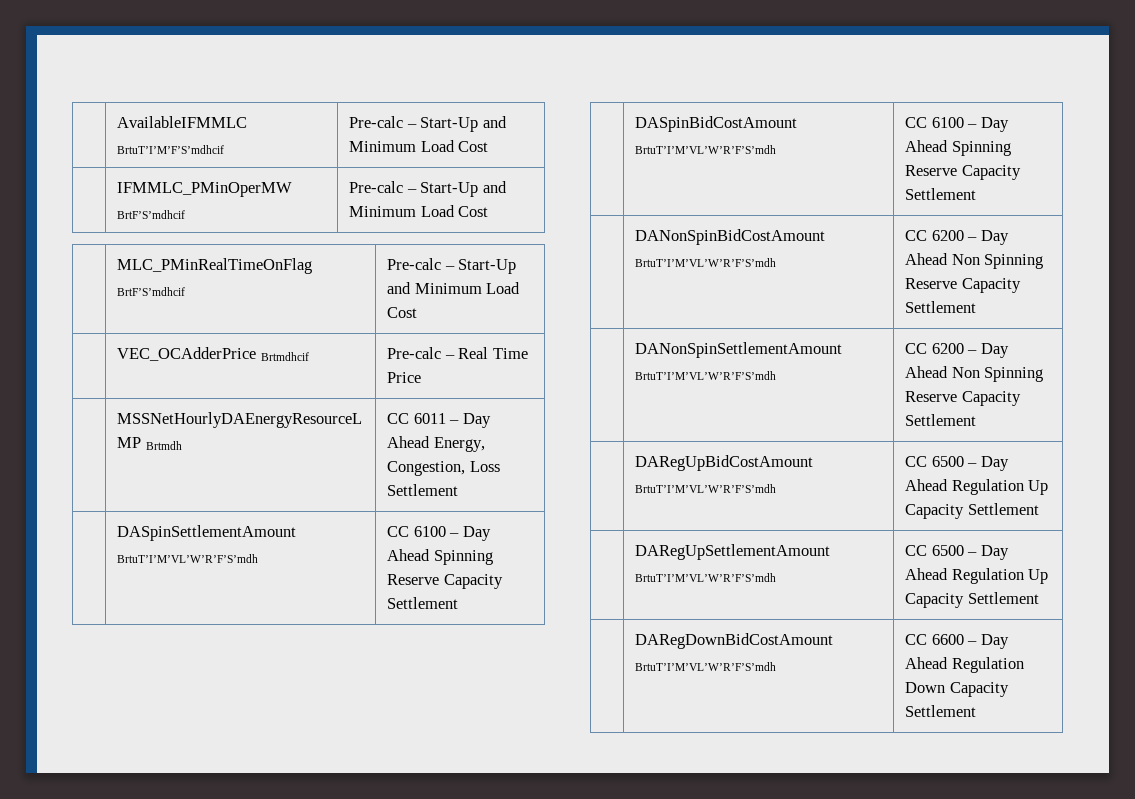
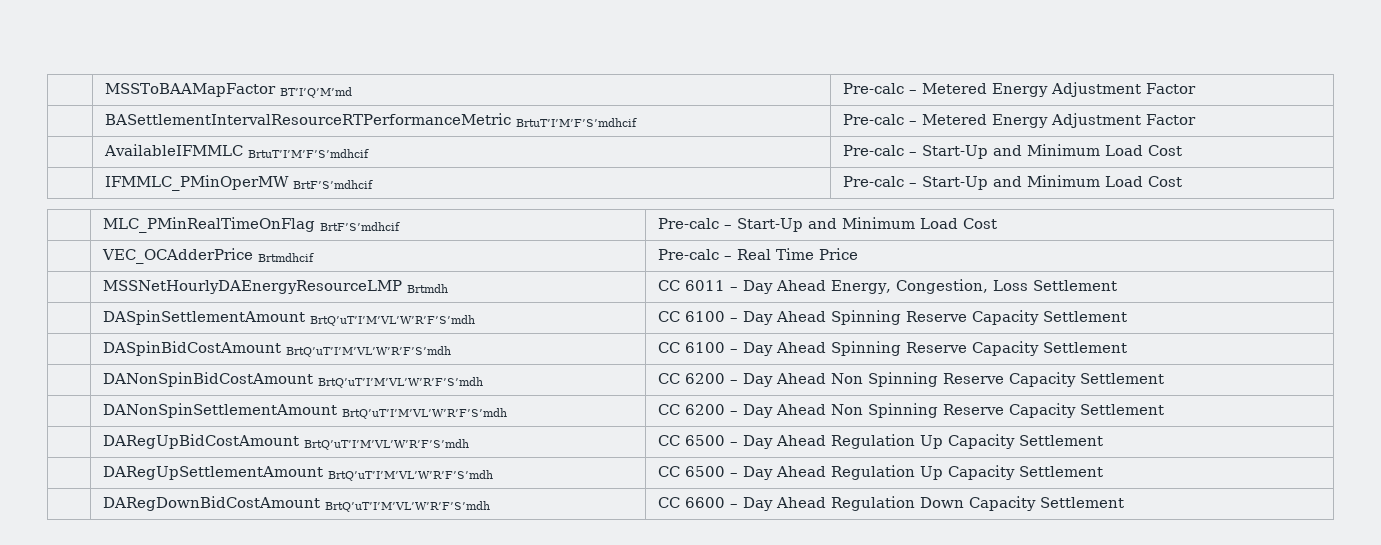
(117, 122) none -> [104,83,352,98] [842,82,1196,97] [104,113,637,127] [842,113,1196,128] | MSSToBAAMapFactor BT’I’Q’M’md | Pre-calc – Metered Energy Adjustment Factor // | BASettlementIntervalResourceRTPerformanceMetric BrtuT’I’M’F’S’mdhcif | Pre-calc – Metered Energy Adjustment Factor //
[117,554,259,563] BrtuT’I’M’VL’W’R’F’S’mdh -> [309,315,475,326] BrtQ’uT’I’M’VL’W’R’F’S’mdh
[635,145,777,154] BrtuT’I’M’VL’W’R’F’S’mdh -> [285,346,451,357] BrtQ’uT’I’M’VL’W’R’F’S’mdh
[635,258,777,267] BrtuT’I’M’VL’W’R’F’S’mdh -> [317,377,483,388] BrtQ’uT’I’M’VL’W’R’F’S’mdh
[635,371,777,380] BrtuT’I’M’VL’W’R’F’S’mdh -> [341,408,507,419] BrtQ’uT’I’M’VL’W’R’F’S’mdh
[635,484,777,493] BrtuT’I’M’VL’W’R’F’S’mdh -> [303,439,469,450] BrtQ’uT’I’M’VL’W’R’F’S’mdh
[635,573,777,582] BrtuT’I’M’VL’W’R’F’S’mdh -> [327,470,493,481] BrtQ’uT’I’M’VL’W’R’F’S’mdh
[635,662,777,671] BrtuT’I’M’VL’W’R’F’S’mdh -> [324,501,490,512] BrtQ’uT’I’M’VL’W’R’F’S’mdh

